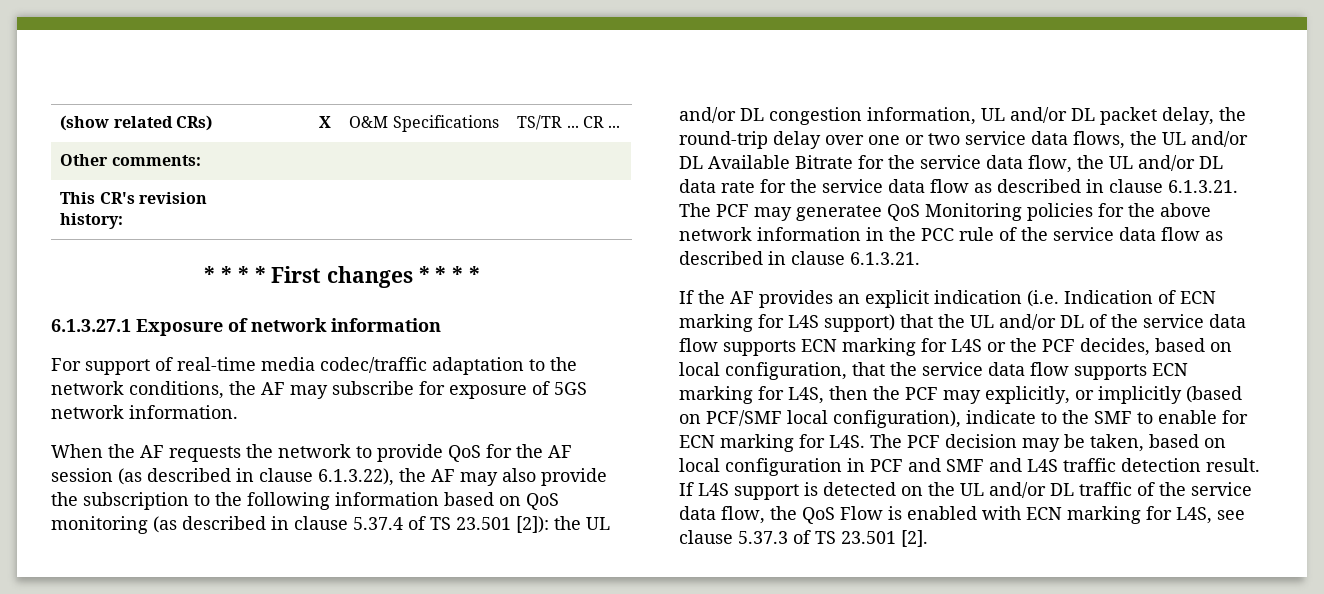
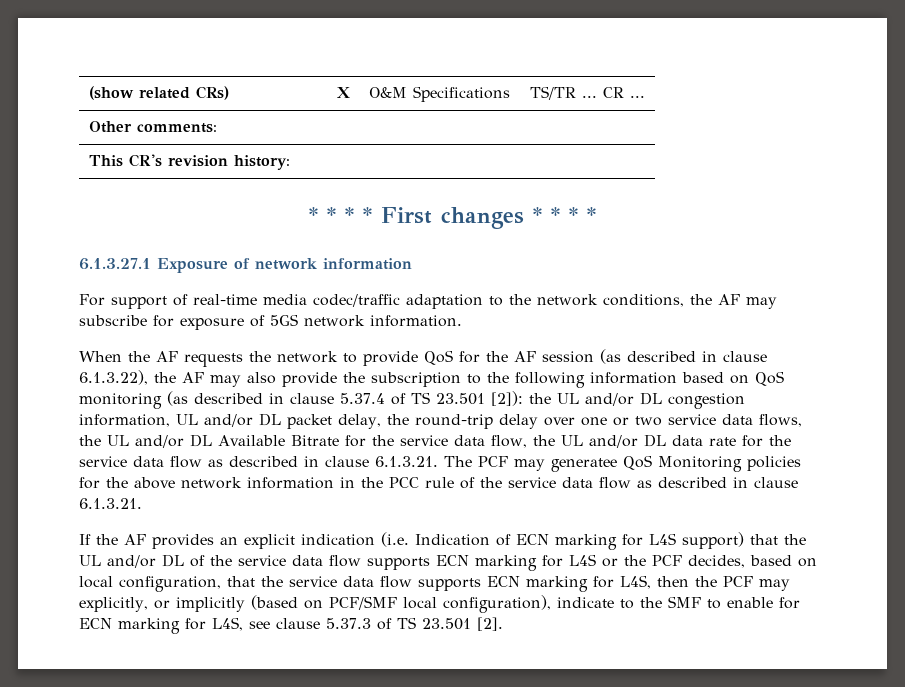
[829,434,1226,452] [679,458,1260,476] [679,482,1252,500] [679,506,1172,524] L4S. The PCF decision may be taken, based on local configuration in PCF and SMF and L4S traffic detection result. If L4S support is detected on the UL and/or DL traffic of the service data flow, the QoS Flow is enabled with ECN marking for -> (206, 624) none

